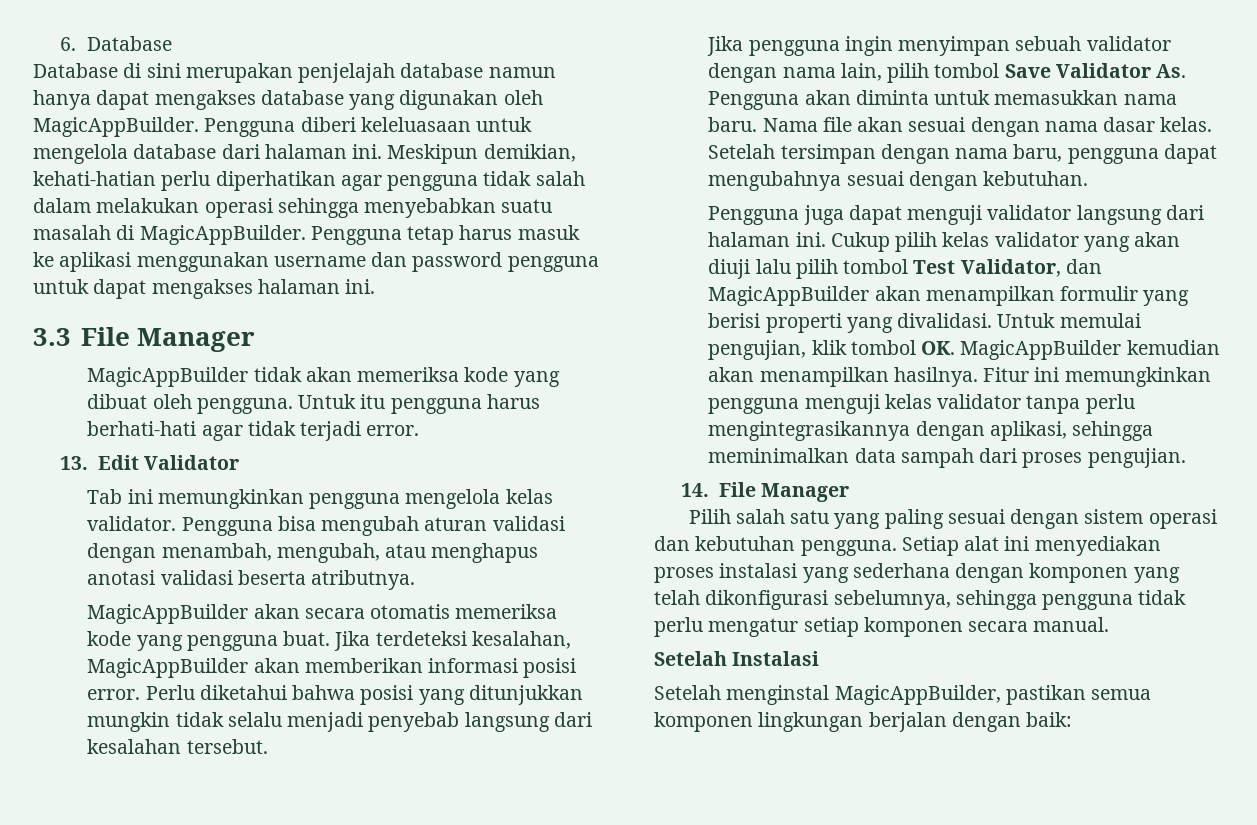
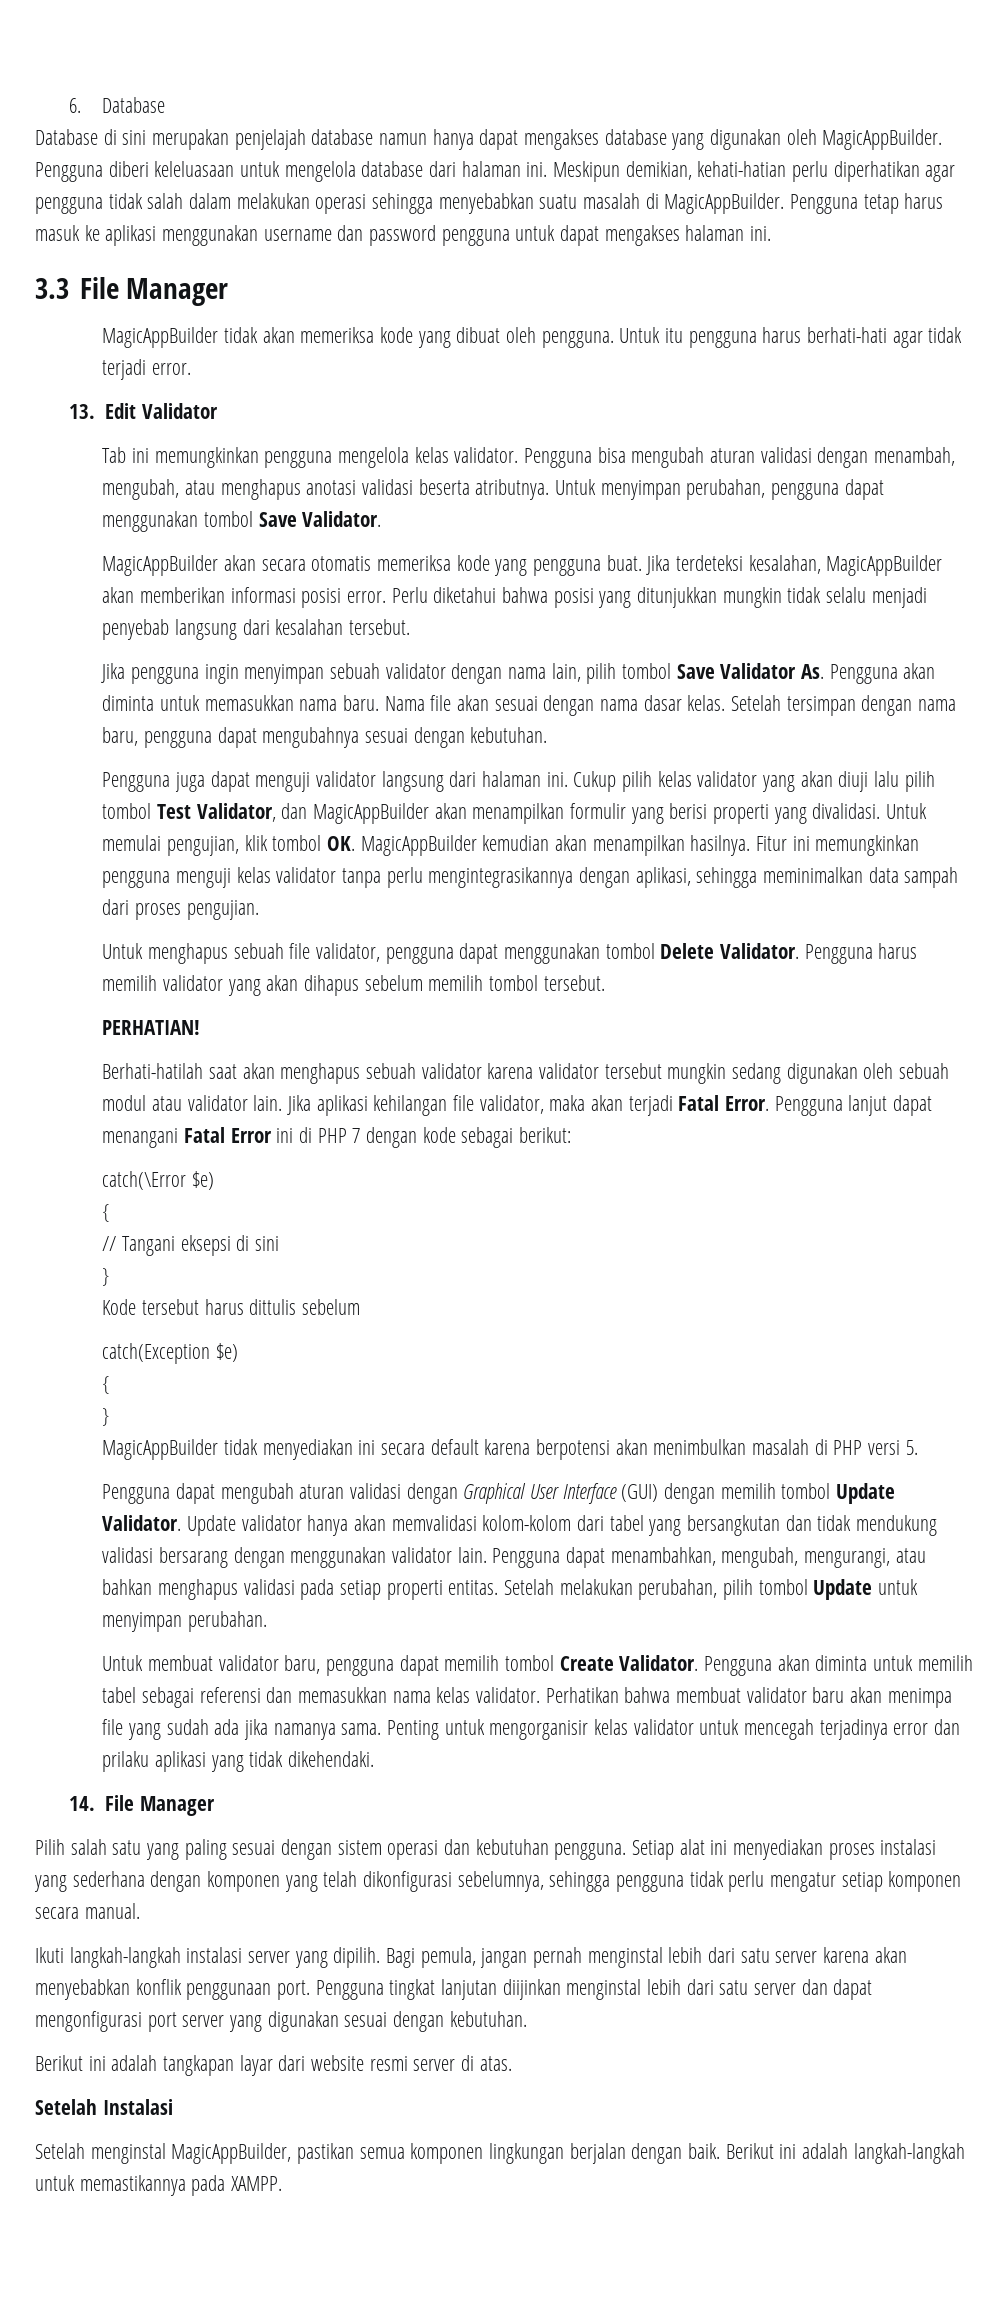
(416, 580) none -> [555,479,884,500] [102,511,382,532] Untuk menyimpan perubahan, pengguna dapat menggunakan tombol Save Validator.
(1186, 458) none -> [102,943,918,964] [102,975,605,996] [102,1020,201,1035] [102,1063,950,1084] [102,1095,933,1116] [102,1127,572,1148] [102,1171,215,1190] [102,1204,111,1222] [102,1235,280,1256] [102,1268,111,1286] [102,1299,361,1315] [102,1343,239,1364] [102,1376,111,1394] [102,1408,111,1426] [102,1439,918,1460] [102,1483,896,1504] [102,1515,938,1536] [102,1547,926,1568] [102,1579,919,1600] [102,1611,268,1632] [102,1655,973,1676] [102,1687,952,1708] [102,1719,961,1740] [102,1751,375,1772] // Untuk menghapus sebuah file validator, pengguna dapat menggunakan tombol Delete Validator. Pengguna harus memilih validator yang akan dihapus sebelum memilih tombol tersebut. // PERHATIAN! // Berhati-hatilah saat akan menghapus sebuah validator karena validator tersebut mungkin sedang digunakan oleh sebuah modul atau validator lain. Jika aplikasi kehilangan file validator, maka akan terjadi Fatal Error. Pengguna lanjut dapat menangani Fatal Error ini di PHP 7 dengan kode sebagai berikut: // catch(\Error $e) // { // // Tangani eksepsi di sini // } // Kode tersebut harus dittulis sebelum // catch(Exception $e) // { // } // MagicAppBuilder tidak menyediakan ini secara default karena berpotensi akan menimbulkan masalah di PHP versi 5. // Pengguna dapat mengubah aturan validasi dengan Graphical User Interface (GUI) dengan memilih tombol Update Validator. Update validator hanya akan memvalidasi kolom-kolom dari tabel yang bersangkutan dan tidak mendukung validasi bersarang dengan menggunakan validator lain. Pengguna dapat menambahkan, mengubah, mengurangi, atau bahkan menghapus validasi pada setiap properti entitas. Setelah melakukan perubahan, pilih tombol Update untuk menyimpan perubahan. // Untuk membuat validator baru, pengguna dapat memilih tombol Create Validator. Pengguna akan diminta untuk memilih tabel sebagai referensi dan memasukkan nama kelas validator. Perhatikan bahwa membuat validator baru akan menimpa file yang sudah ada jika namanya sama. Penting untuk mengorganisir kelas validator untuk mencegah terjadinya error dan prilaku aplikasi yang tidak dikehendaki.
(1110, 624) none -> [35,1947,907,1968] [35,1979,873,2000] [35,2011,527,2032] [35,2055,512,2076] // Ikuti langkah-langkah instalasi server yang dipilih. Bagi pemula, jangan pernah menginstal lebih dari satu server karena akan menyebabkan konflik penggunaan port. Pengguna tingkat lanjutan diijinkan menginstal lebih dari satu server dan dapat mengonfigurasi port server yang digunakan sesuai dengan kebutuhan. // Berikut ini adalah tangkapan layar dari website resmi server di atas.
[1026,712,1073,727] baik: -> [688,2143,965,2164] [35,2175,283,2196] baik. Berikut ini adalah langkah-langkah untuk memastikannya pada XAMPP.

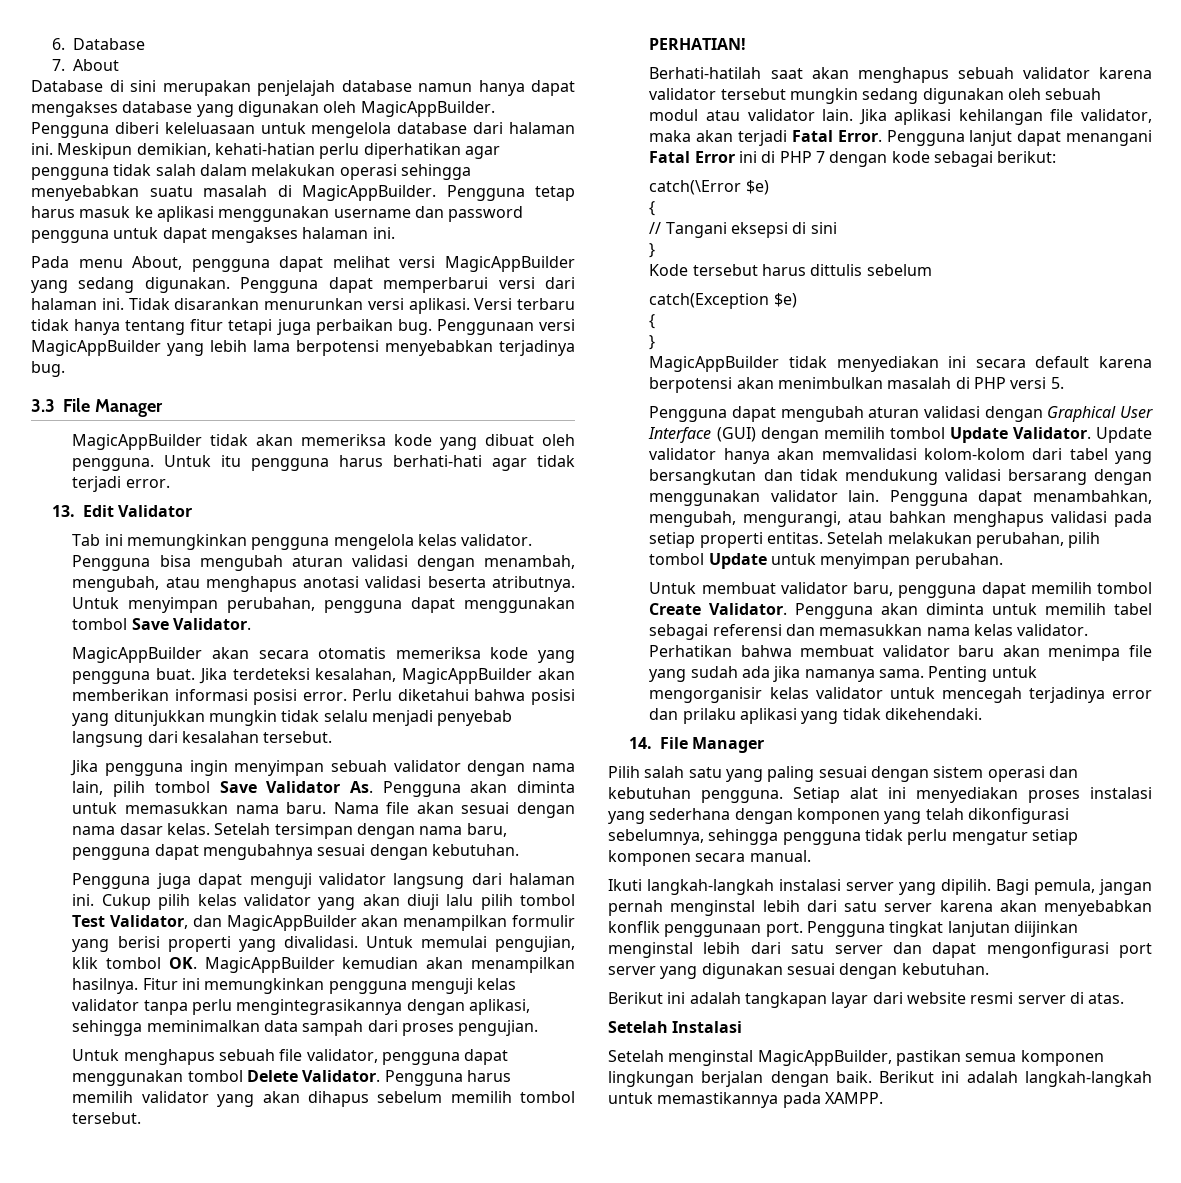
(166, 105) none -> [51,59,119,71] // 7. About
(772, 233) none -> [31,256,575,272] [31,277,575,293] [31,298,575,314] [31,319,575,335] [31,340,575,356] [31,361,65,377] // Pada menu About, pengguna dapat melihat versi MagicAppBuilder yang sedang digunakan. Pengguna dapat memperbarui versi dari halaman ini. Tidak disarankan menurunkan versi aplikasi. Versi terbaru tidak hanya tentang fitur tetapi juga perbaikan bug. Penggunaan versi MagicAppBuilder yang lebih lama berpotensi menyebabkan terjadinya bug.

